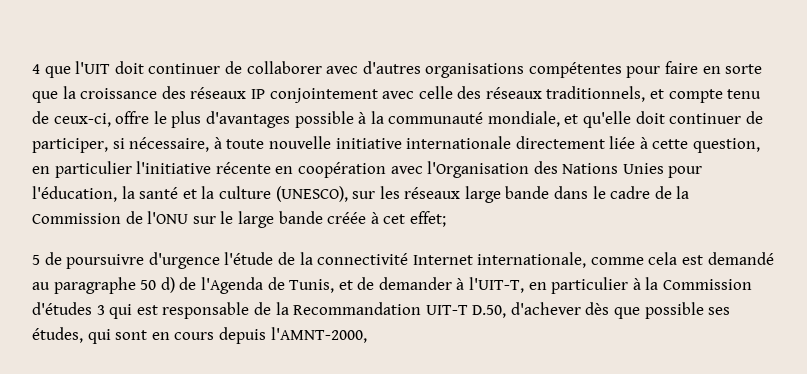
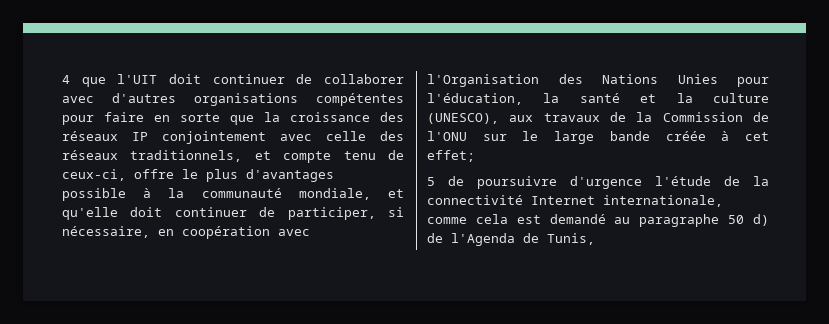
[213,136,761,153] [32,161,271,178] à toute nouvelle initiative internationale directement liée à cette question, en particulier l'initiative récente -> (150, 232) none
[352,186,651,203] sur les réseaux large bande dans le cadre -> [509,113,600,122] aux travaux
[338,277,753,294] [32,302,731,319] [32,327,367,344] et de demander à l'UIT-T, en particulier à la Commission d'études 3 qui est responsable de la Recommandation UIT-T D.50, d'achever dès que possible ses études, qui sont en cours depuis l'AMNT-2000, -> (595, 239) none

